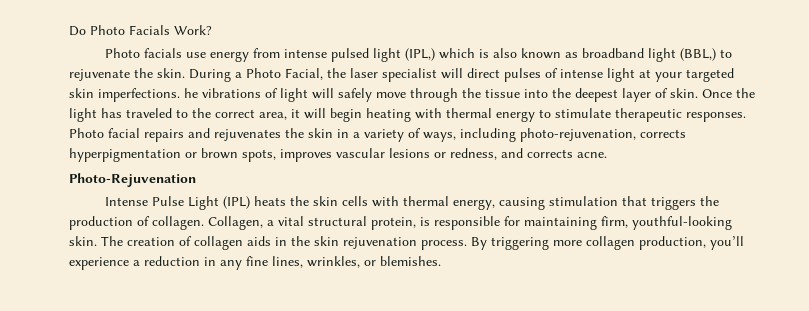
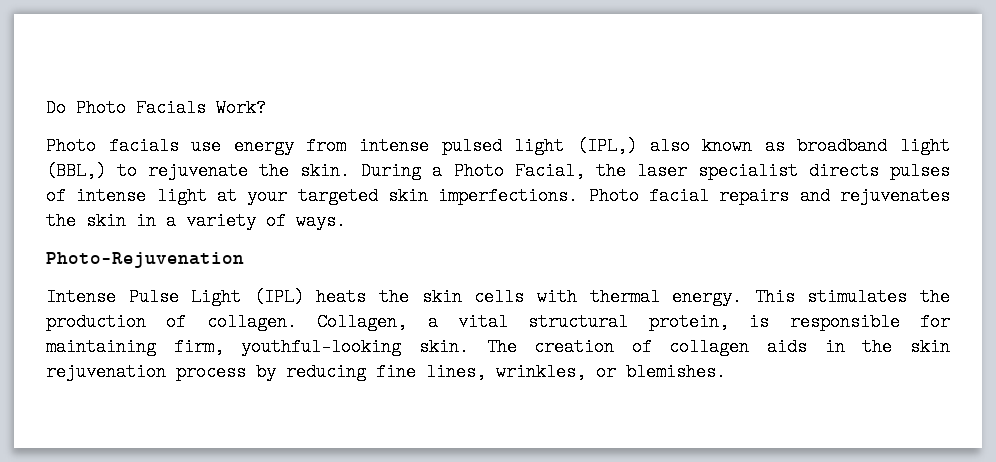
[438,48,489,59] which is -> (637, 146) none
[441,68,500,79] will direct -> [808,162,879,180] directs
[184,88,755,102] [69,108,746,122] he vibrations of light will safely move through the tissue into the deepest layer of skin. Once the light has traveled to the correct area, it will begin heating with thermal energy to stimulate therapeutic responses. -> (579, 196) none
[423,128,686,142] [69,148,607,162] ways, including photo-rejuvenation, corrects hyperpigmentation or brown spots, improves vascular lesions or redness, and corrects acne. -> [296,212,346,230] ways.
[452,196,696,210] energy, causing stimulation that triggers -> [672,288,908,306] energy. This stimulates
[421,236,744,250] [69,256,242,270] process. By triggering more collagen production, you’ll experience a reduction in any -> [176,363,366,381] process by reducing

